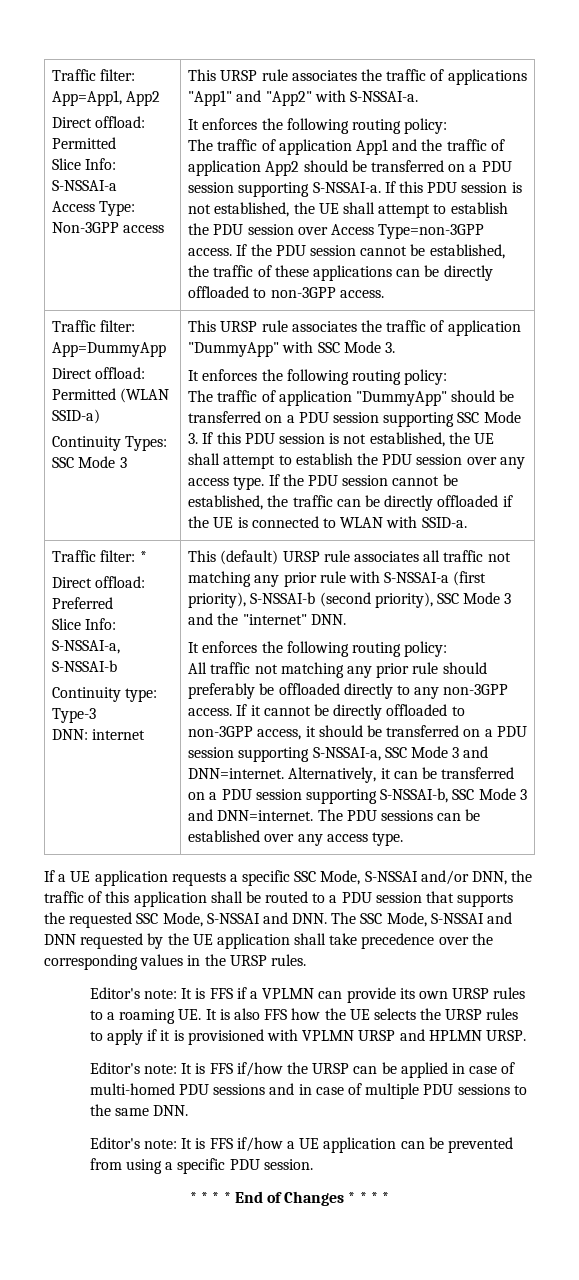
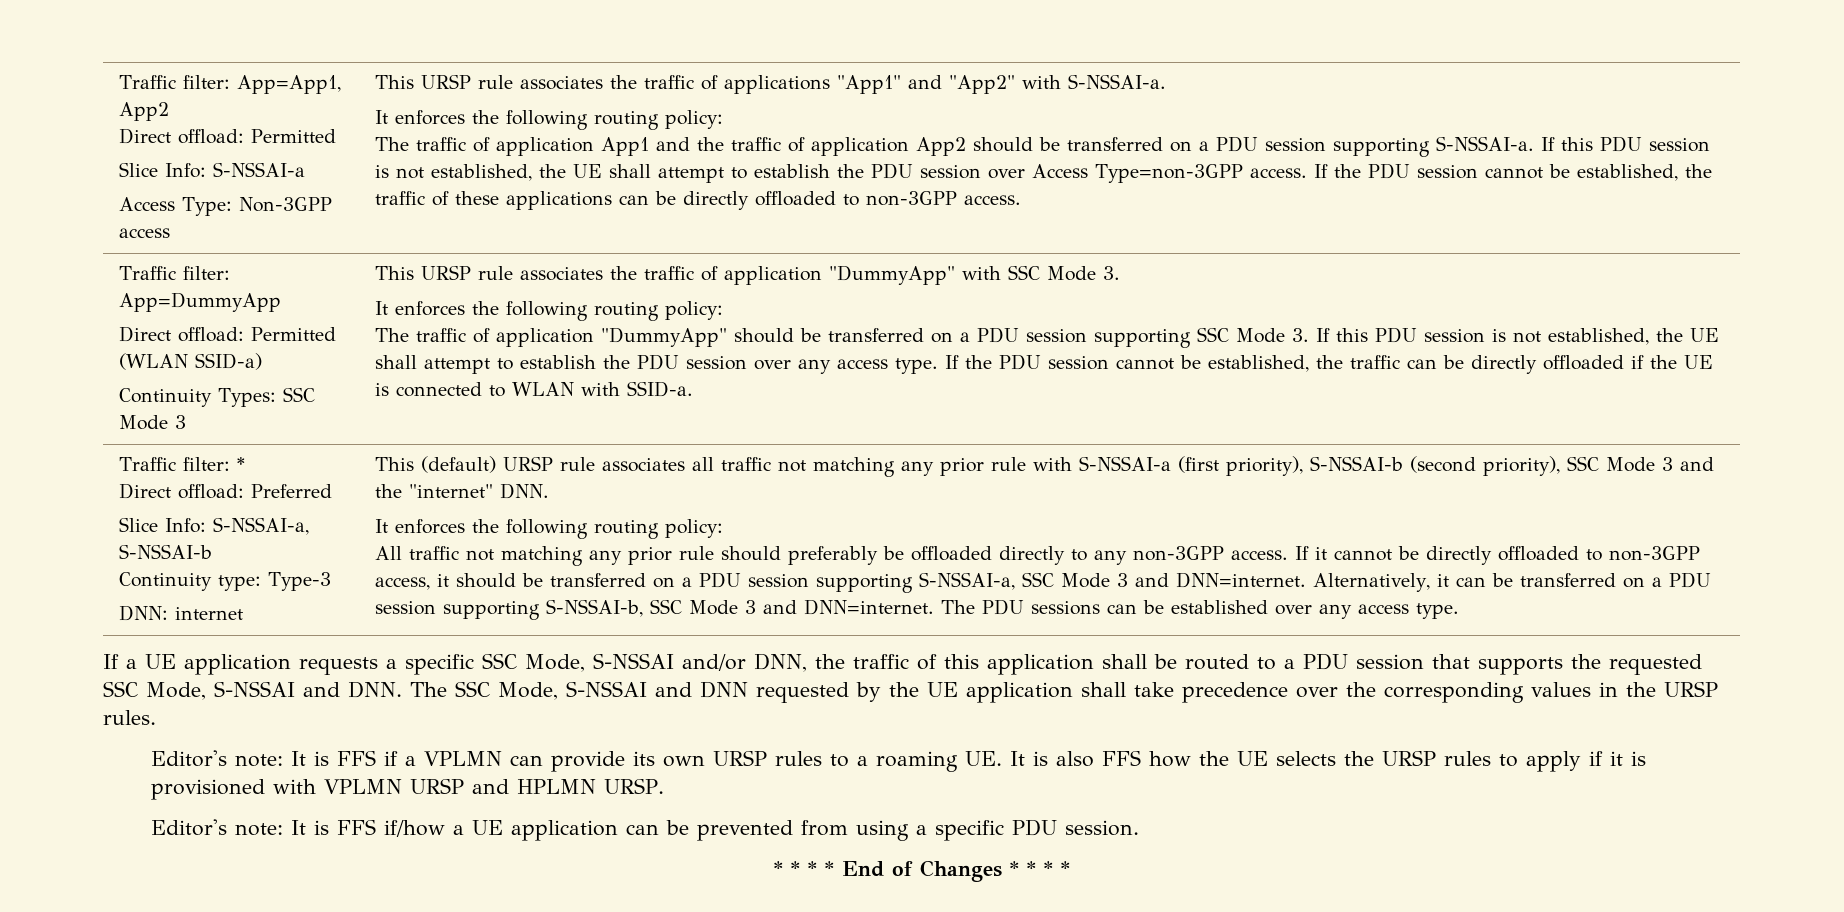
[89,1062,516,1078] [89,1083,527,1099] [89,1104,189,1116] // Editor's note: It is FFS if/how the URSP can be applied in case of multi-homed PDU sessions and in case of multiple PDU sessions to the same DNN. -> (664, 786) none

